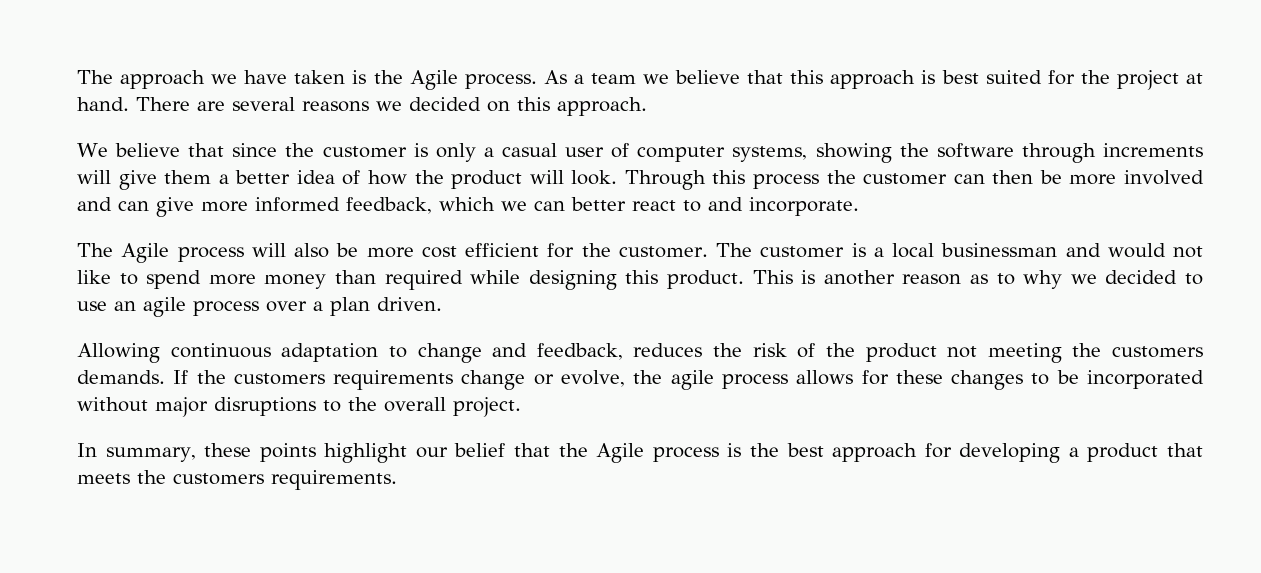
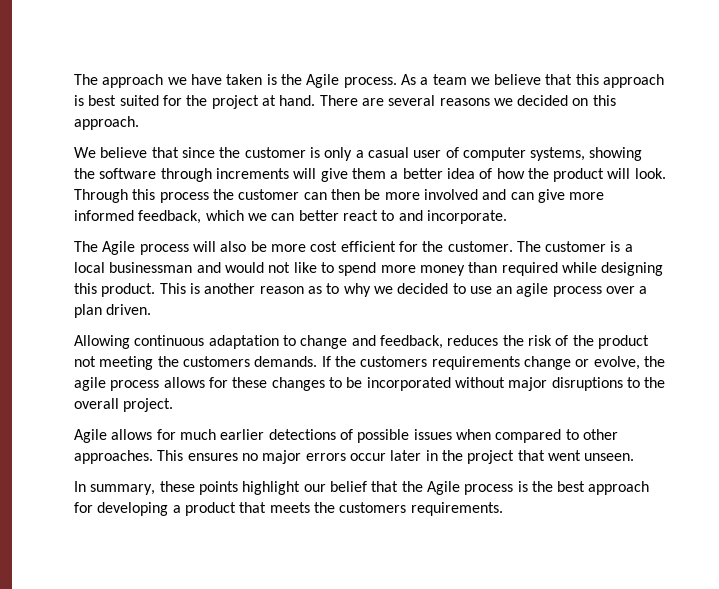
(521, 407) none -> [74,429,618,443] [74,450,635,464] // Agile allows for much earlier detections of possible issues when compared to other approaches. This ensures no major errors occur later in the project that went unseen.

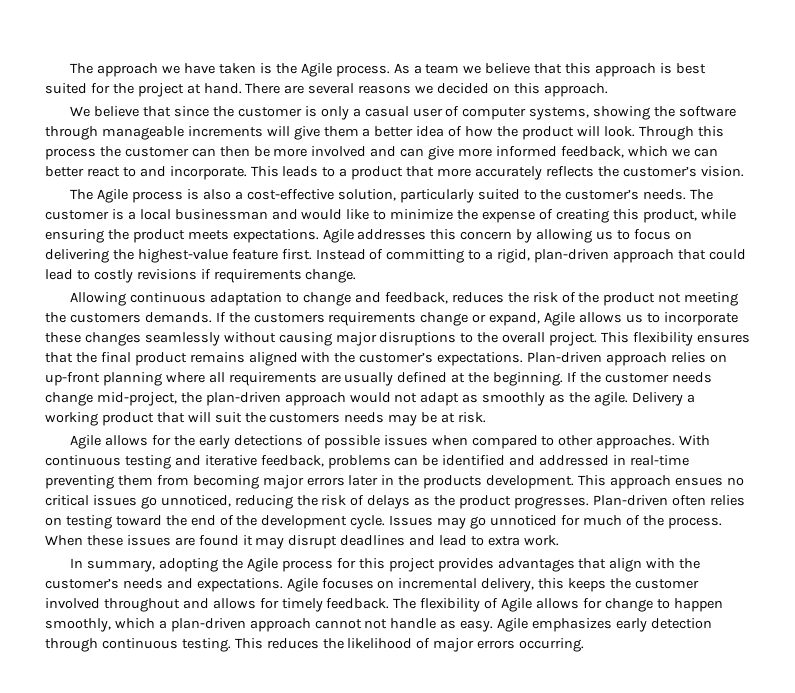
(212, 175) none -> [101,126,184,140] manageable
[74,241,513,255] // The Agile process will also be more cost efficient for the customer. -> [250,166,744,180] [70,189,687,203] This leads to a product that more accurately reflects the customer’s vision. // The Agile process is also a cost-effective solution, particularly suited to the customer’s needs.
[268,262,291,273] not -> (343, 214) none
[338,262,664,276] [74,283,648,297] [74,304,152,318] spend more money than required while designing this product. This is another reason as to why we decided to use an agile process over a plan driven. -> [390,209,736,223] [45,229,692,243] [45,249,746,263] [45,269,357,283] minimize the expense of creating this product, while ensuring the product meets expectations. Agile addresses this concern by allowing us to focus on delivering the highest-value feature first. Instead of committing to a rigid, plan-driven approach that could lead to costly revisions if requirements change.
[593,356,665,370] [74,377,505,391] evolve, the agile process allows for these changes to be incorporated without -> [489,312,738,326] [45,332,332,346] expand, Agile allows us to incorporate these changes seamlessly without causing
[74,429,265,443] // Agile allows for much earlier -> [601,332,750,346] [45,352,727,366] [45,372,712,386] [45,392,695,406] [45,412,487,426] [70,435,231,449] This flexibility ensures that the final product remains aligned with the customer’s expectations. Plan-driven approach relies on up-front planning where all requirements are usually defined at the beginning. If the customer needs change mid-project, the plan-driven approach would not adapt as smoothly as the agile. Delivery a working product that will suit the customers needs may be at risk. // Agile allows for the early
[157,450,386,464] This ensures no major errors occur -> [679,435,711,446] [45,455,689,469] [45,475,345,489] With continuous testing and iterative feedback, problems can be identified and addressed in real-time preventing them from becoming major errors
[467,450,635,464] [74,481,650,495] [74,502,503,516] project that went unseen. // In summary, these points highlight our belief that the Agile process is the best approach for developing a product that meets the customers requirements. -> [423,475,744,489] [45,495,745,509] [45,515,722,529] [45,535,559,549] [70,558,701,572] [45,578,699,592] [45,598,723,612] [45,618,712,632] [45,638,585,652] products development. This approach ensues no critical issues go unnoticed, reducing the risk of delays as the product progresses. Plan-driven often relies on testing toward the end of the development cycle. Issues may go unnoticed for much of the process. When these issues are found it may disrupt deadlines and lead to extra work. // In summary, adopting the Agile process for this project provides advantages that align with the customer’s needs and expectations. Agile focuses on incremental delivery, this keeps the customer involved throughout and allows for timely feedback. The flexibility of Agile allows for change to happen smoothly, which a plan-driven approach cannot not handle as easy. Agile emphasizes early detection through continuous testing. This reduces the likelihood of major errors occurring.

